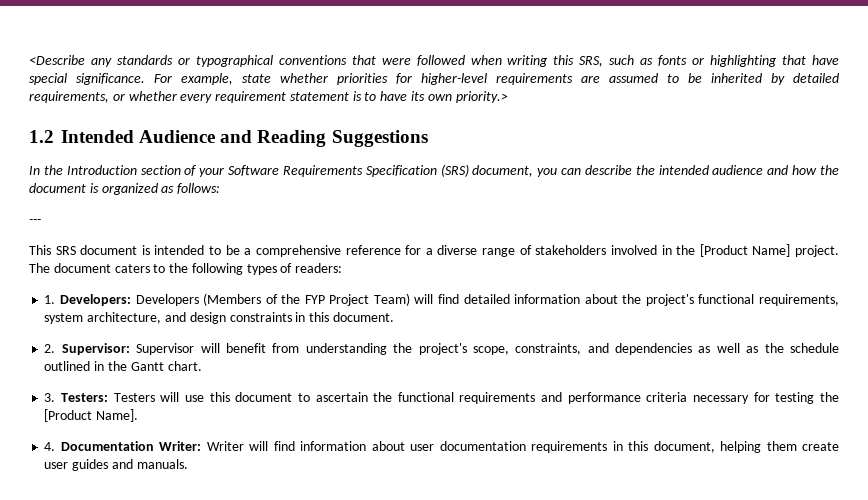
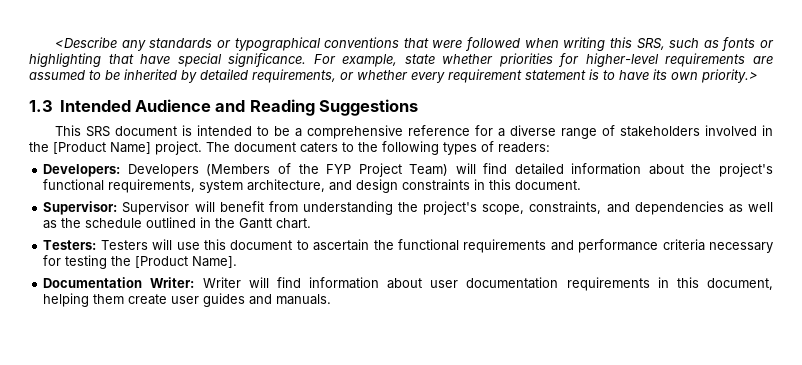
[29,130,54,143] 1.2 -> [29,100,53,112] 1.3
[29,164,840,177] [29,183,221,195] [29,219,41,224] // In the Introduction section of your Software Requirements Specification (SRS) document, you can describe the intended audience and how the document is organized as follows: // --- -> (419, 107) none
[44,295,56,304] 1. -> (550, 147) none
[44,344,56,353] 2. -> (582, 185) none
[44,393,56,402] 3. -> (312, 223) none
[44,442,56,451] 4. -> (238, 262) none

